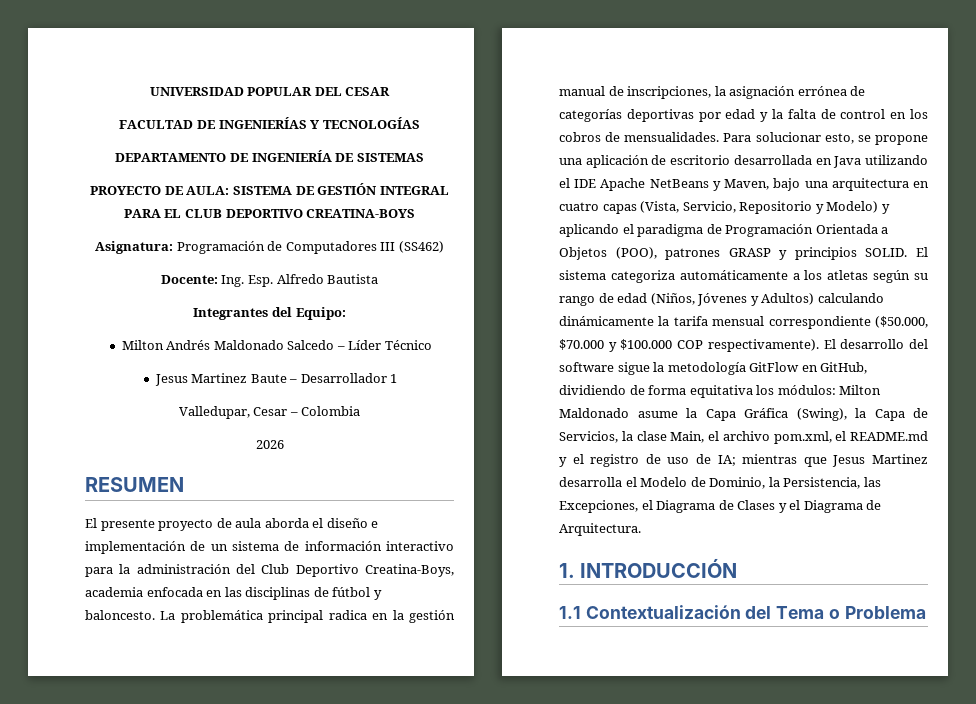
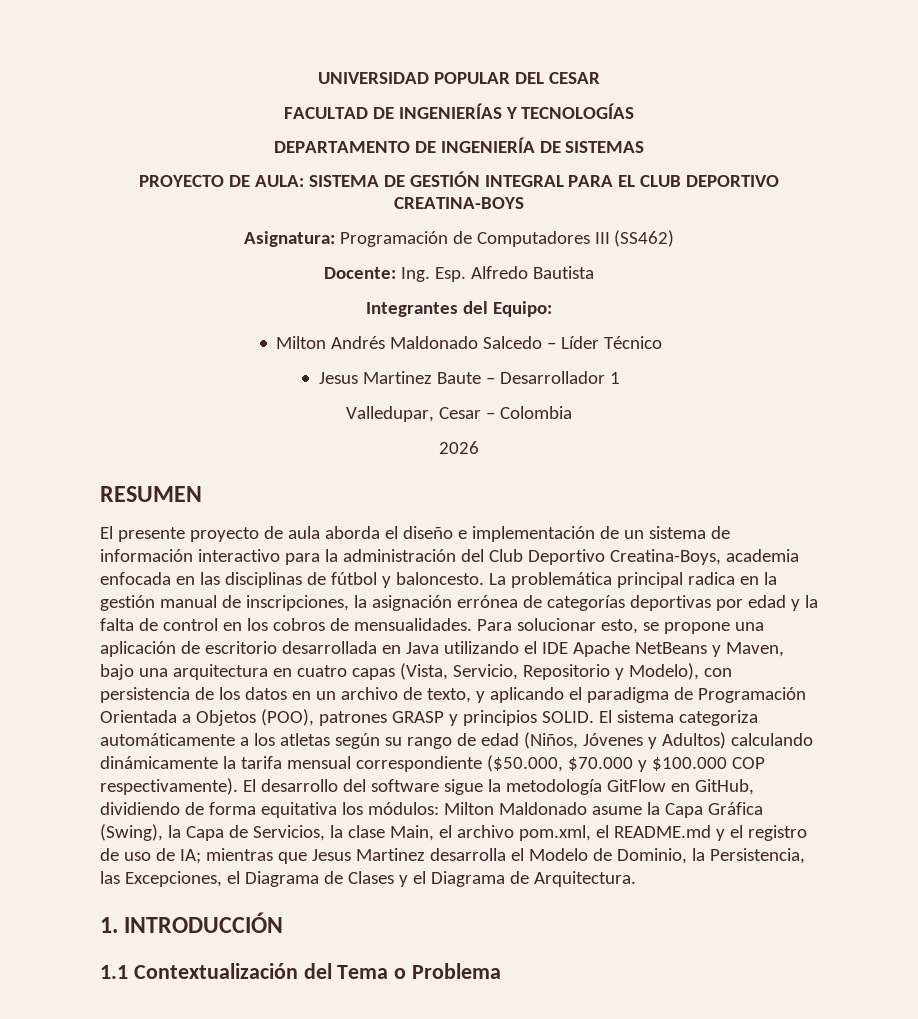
[826,201,879,213] Modelo) -> [628,663,732,680] [100,687,471,703] Modelo), con persistencia de los datos en un archivo de texto,

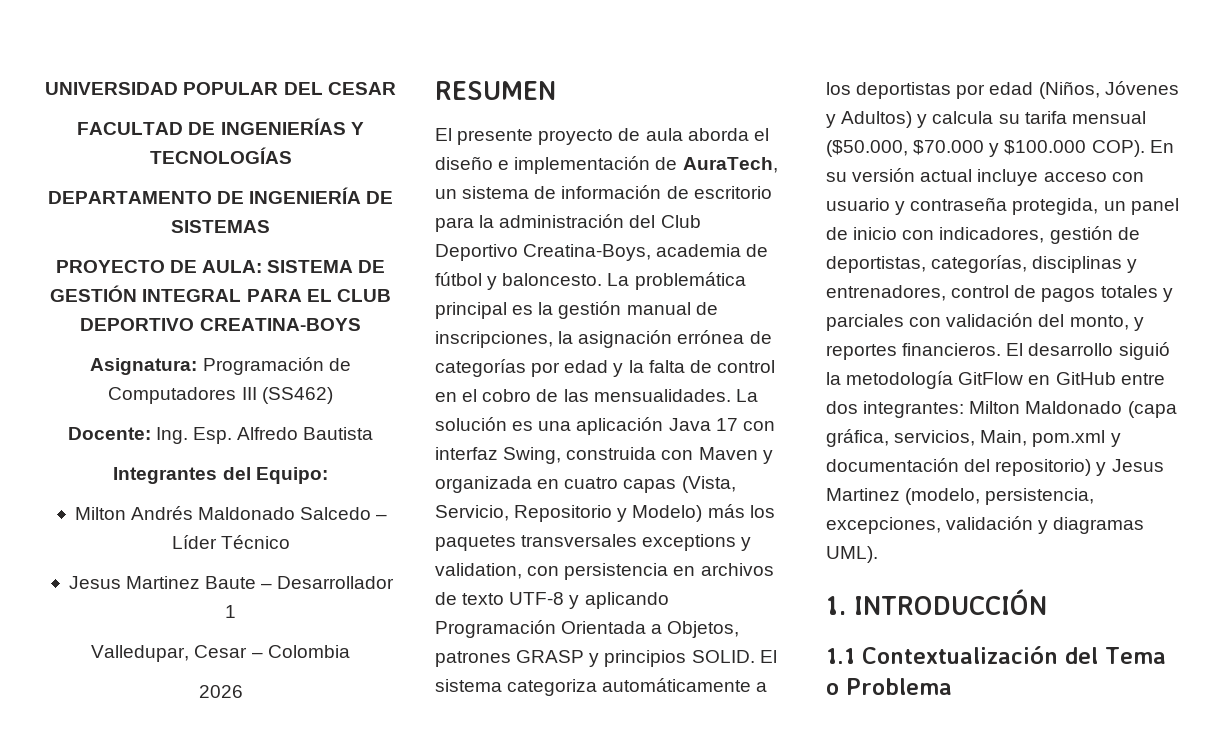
(619, 532) none -> [682,157,778,173] AuraTech,
[197,549,280,562] interactivo -> [666,186,772,199] de escritorio
[100,572,302,588] enfocada en las disciplinas -> (742, 250) none
[687,572,759,585] radica en -> [512,305,534,315] es
[629,595,711,611] deportivas -> (526, 368) none
[246,618,764,634] [100,641,784,657] [100,664,268,680] los cobros de mensualidades. Para solucionar esto, se propone una aplicación de escritorio desarrollada en Java utilizando el IDE Apache NetBeans y Maven, bajo una arquitectura -> [462,389,758,402] [435,417,775,435] [435,447,773,464] [435,476,532,493] el cobro de las mensualidades. La solución es una aplicación Java 17 con interfaz Swing, construida con Maven y organizada
[628,663,732,680] [100,687,693,703] Modelo), con persistencia de los datos en un archivo de texto, y aplicando el paradigma de -> [632,504,775,522] [435,534,752,551] [435,563,774,580] [435,592,669,609] Modelo) más los paquetes transversales exceptions y validation, con persistencia en archivos de texto UTF-8 y aplicando
[195,709,314,726] Objetos (POO), -> [667,621,740,638] Objetos,
[279,733,476,749] atletas según su rango de -> [856,82,986,99] deportistas por
[730,733,813,746] [100,756,236,769] calculando dinámicamente la -> [917,111,1020,128] y calcula su
[355,756,482,772] correspondiente -> (1146, 117) none
[731,757,765,769] [100,778,754,795] [100,802,763,818] [100,824,807,841] [100,848,805,864] [100,871,636,887] COP respectivamente). El desarrollo del software sigue la metodología GitFlow en GitHub, dividiendo de forma equitativa los módulos: Milton Maldonado asume la Capa Gráfica (Swing), la Capa de Servicios, la clase Main, el archivo pom.xml, el README.md y el registro de uso de IA; mientras que Jesus Martinez desarrolla el Modelo de Dominio, la Persistencia, las Excepciones, el Diagrama de Clases y el Diagrama de Arquitectura. -> [1091,140,1174,157] [826,168,1144,186] [826,197,1179,215] [826,226,1140,244] [826,255,1138,273] [826,285,1173,302] [826,313,1144,331] [826,342,1170,360] [826,371,1165,389] [826,401,1177,418] [826,429,1121,447] [826,458,1164,476] [826,488,1095,505] [826,516,1145,534] [826,546,878,563] COP). En su versión actual incluye acceso con usuario y contraseña protegida, un panel de inicio con indicadores, gestión de deportistas, categorías, disciplinas y entrenadores, control de pagos totales y parciales con validación del monto, y reportes financieros. El desarrollo siguió la metodología GitFlow en GitHub entre dos integrantes: Milton Maldonado (capa gráfica, servicios, Main, pom.xml y documentación del repositorio) y Jesus Martinez (modelo, persistencia, excepciones, validación y diagramas UML).

